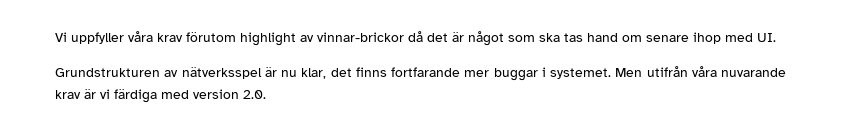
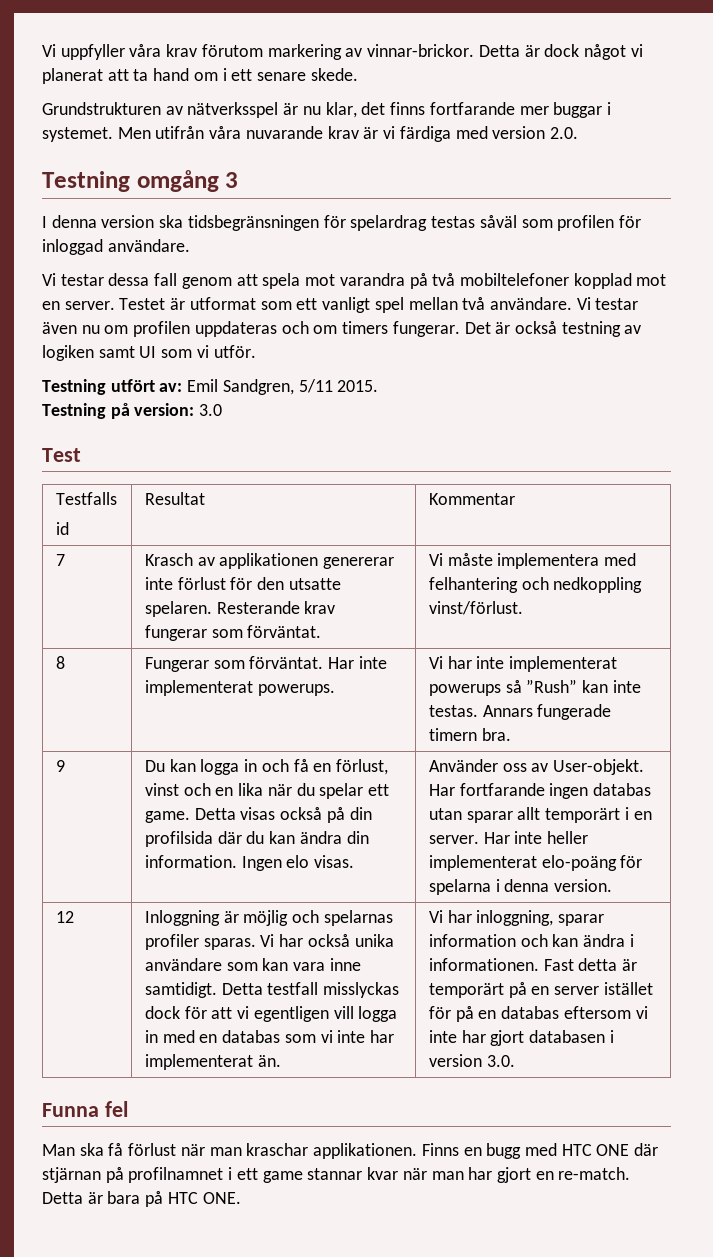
[240,31,776,46] highlight av vinnar-brickor då det är något som ska tas hand om senare ihop med UI. -> [267,44,643,60] [42,68,358,84] markering av vinnar-brickor. Detta är dock något vi planerat att ta hand om i ett senare skede.
(266, 94) none -> [42,170,239,192] [42,215,641,231] [42,239,190,255] [42,273,667,289] [42,297,639,313] [42,321,642,337] [42,345,256,361] [42,379,379,395] [42,403,223,419] [42,448,81,462] [55,492,117,505] [55,522,69,535] [144,492,205,505] [428,493,515,505] [55,554,65,566] [144,553,395,569] [144,577,341,590] [144,601,336,617] [144,625,322,641] [428,553,637,569] [428,577,643,593] [428,601,523,615] [55,656,65,669] [144,656,387,672] [144,680,335,696] [428,656,618,672] [428,679,641,696] [428,704,612,720] [428,728,511,741] [55,760,65,772] [144,759,389,775] [144,783,390,799] [144,807,372,823] [144,831,369,847] [144,855,355,871] [428,759,645,775] [428,783,652,799] [428,807,652,823] [428,831,589,844] [428,855,643,871] [428,879,613,895] [55,911,74,923] [144,910,393,926] [144,934,394,950] [144,958,361,971] [144,982,400,998] [144,1006,398,1022] [144,1030,395,1043] [144,1054,281,1070] [428,910,605,926] [428,934,634,947] [428,958,638,971] [428,982,653,998] [428,1006,648,1022] [428,1030,614,1046] [428,1054,515,1067] [42,1101,128,1117] [42,1143,659,1159] [42,1167,631,1183] [42,1191,241,1207] // Testning omgång 3 // I denna version ska tidsbegränsningen för spelardrag testas såväl som profilen för inloggad användare. // Vi testar dessa fall genom att spela mot varandra på två mobiltelefoner kopplad mot en server. Testet är utformat som ett vanligt spel mellan två användare. Vi testar även nu om profilen uppdateras och om timers fungerar. Det är också testning av logiken samt UI som vi utför. // Testning utfört av: Emil Sandgren, 5/11 2015. // Testning på version: 3.0 // Test // Testfalls // id | Resultat | Kommentar // 7 | Krasch av applikationen genererar inte förlust för den utsatte spelaren. Resterande krav fungerar som förväntat. | Vi måste implementera med felhantering och nedkoppling vinst/förlust. // 8 | Fungerar som förväntat. Har inte implementerat powerups. | Vi har inte implementerat powerups så ”Rush” kan inte testas. Annars fungerade timern bra. // 9 | Du kan logga in och få en förlust, vinst och en lika när du spelar ett game. Detta visas också på din profilsida där du kan ändra din information. Ingen elo visas. | Använder oss av User-objekt. Har fortfarande ingen databas utan sparar allt temporärt i en server. Har inte heller implementerat elo-poäng för spelarna i denna version. // 12 | Inloggning är möjlig och spelarnas profiler sparas. Vi har också unika användare som kan vara inne samtidigt. Detta testfall misslyckas dock för att vi egentligen vill logga in med en databas som vi inte har implementerat än. | Vi har inloggning, sparar information och kan ändra i informationen. Fast detta är temporärt på en server istället för på en databas eftersom vi inte har gjort databasen i version 3.0. // Funna fel // Man ska få förlust när man kraschar applikationen. Finns en bugg med HTC ONE där stjärnan på profilnamnet i ett game stannar kvar när man har gjort en re-match. Detta är bara på HTC ONE.

